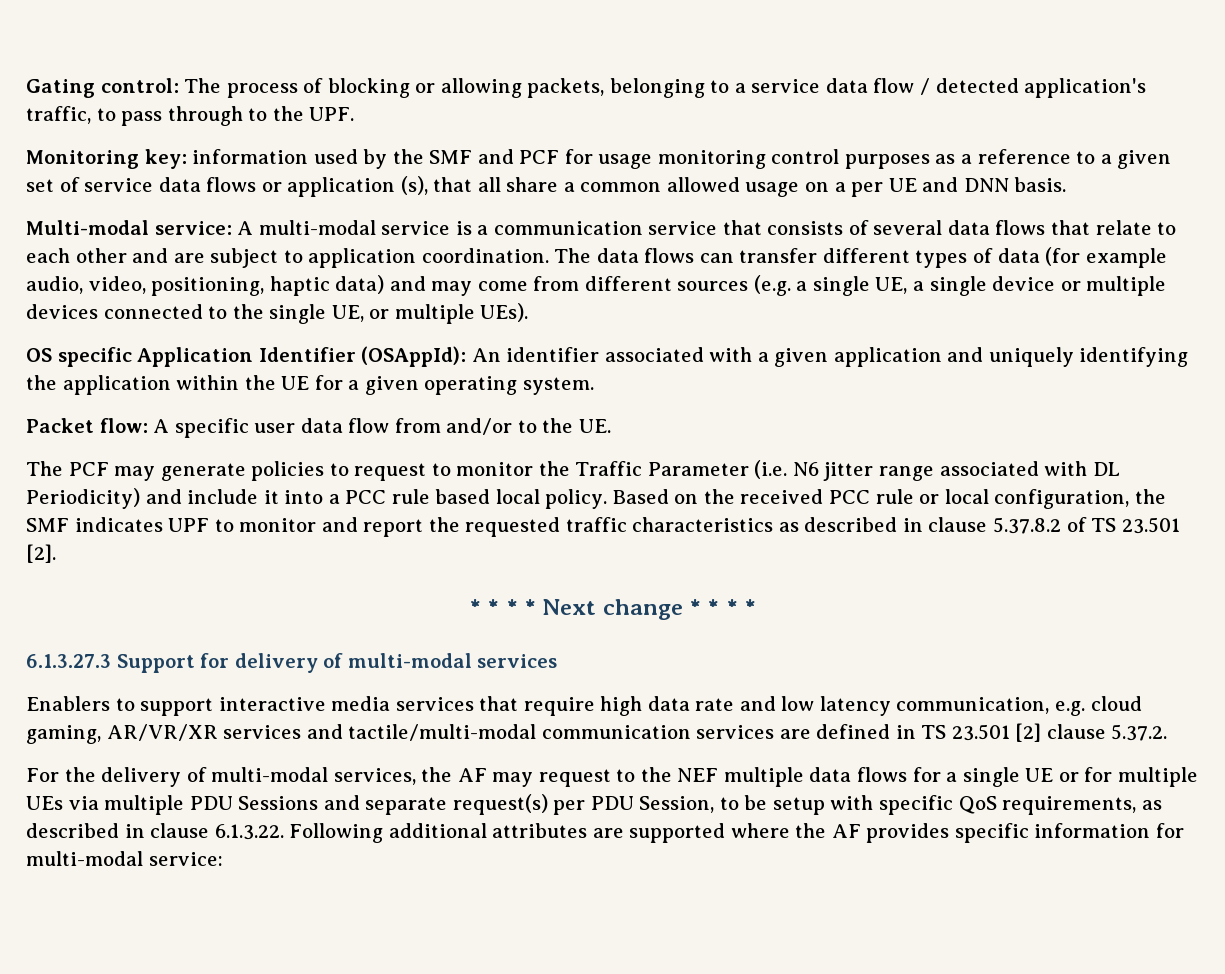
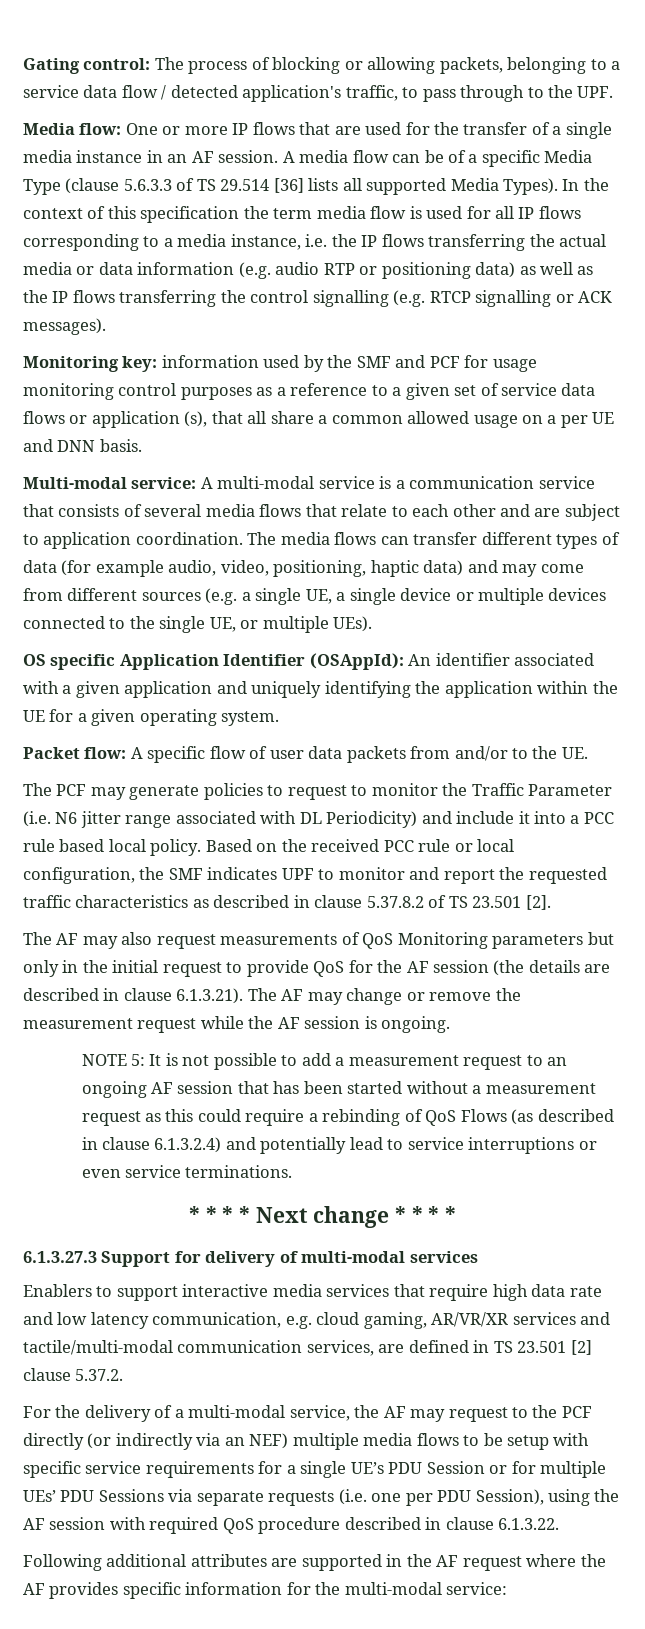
(355, 114) none -> [23,122,612,139] [23,150,593,167] [23,178,609,195] [23,206,581,223] [23,234,607,251] [23,262,594,279] [23,290,613,307] [23,318,106,335] // Media flow: One or more IP flows that are used for the transfer of a single media instance in an AF session. A media flow can be of a specific Media Type (clause 5.6.3.3 of TS 29.514 [36] lists all supported Media Types). In the context of this specification the term media flow is used for all IP flows corresponding to a media instance, i.e. the IP flows transferring the actual media or data information (e.g. audio RTP or positioning data) as well as the IP flows transferring the control signalling (e.g. RTCP signalling or ACK messages).
[947,220,990,235] data -> [205,504,255,517] media
[596,248,639,263] data -> [280,532,330,545] media
(249, 428) none -> [209,746,268,759] flow of
[348,418,390,433] flow -> [346,746,406,763] packets
(56, 553) none -> [23,932,614,949] [23,960,611,977] [23,988,521,1005] [23,1016,451,1033] [81,1053,568,1070] [81,1081,596,1098] [81,1109,614,1126] [81,1137,597,1154] [81,1165,293,1178] // The AF may also request measurements of QoS Monitoring parameters but only in the initial request to provide QoS for the AF session (the details are described in clause 6.1.3.21). The AF may change or remove the measurement request while the AF session is ongoing. // NOTE 5: It is not possible to add a measurement request to an ongoing AF session that has been started without a measurement request as this could require a rebinding of QoS Flows (as described in clause 6.1.3.2.4) and potentially lead to service interruptions or even service terminations.
[696,725,775,739] services -> [306,1340,374,1356] services,
[211,767,416,785] multi-modal services, -> [174,1405,350,1421] a multi-modal service,
[677,767,1198,787] [26,794,715,815] NEF multiple data flows for a single UE or for multiple UEs via multiple PDU Sessions and separate request(s) per PDU Session, -> [561,1406,592,1418] [23,1433,459,1450] PCF directly (or indirectly via an NEF) multiple media flows
[958,796,1162,815] QoS requirements, as -> [85,1461,607,1478] [23,1489,620,1506] [23,1517,341,1534] service requirements for a single UE’s PDU Session or for multiple UEs’ PDU Sessions via separate requests (i.e. one per PDU Session), using the AF session with required QoS procedure
(284, 832) none -> (560, 1524) //
(726, 833) none -> [386,1554,522,1571] in the AF request
(1185, 830) none -> [315,1582,341,1595] the

